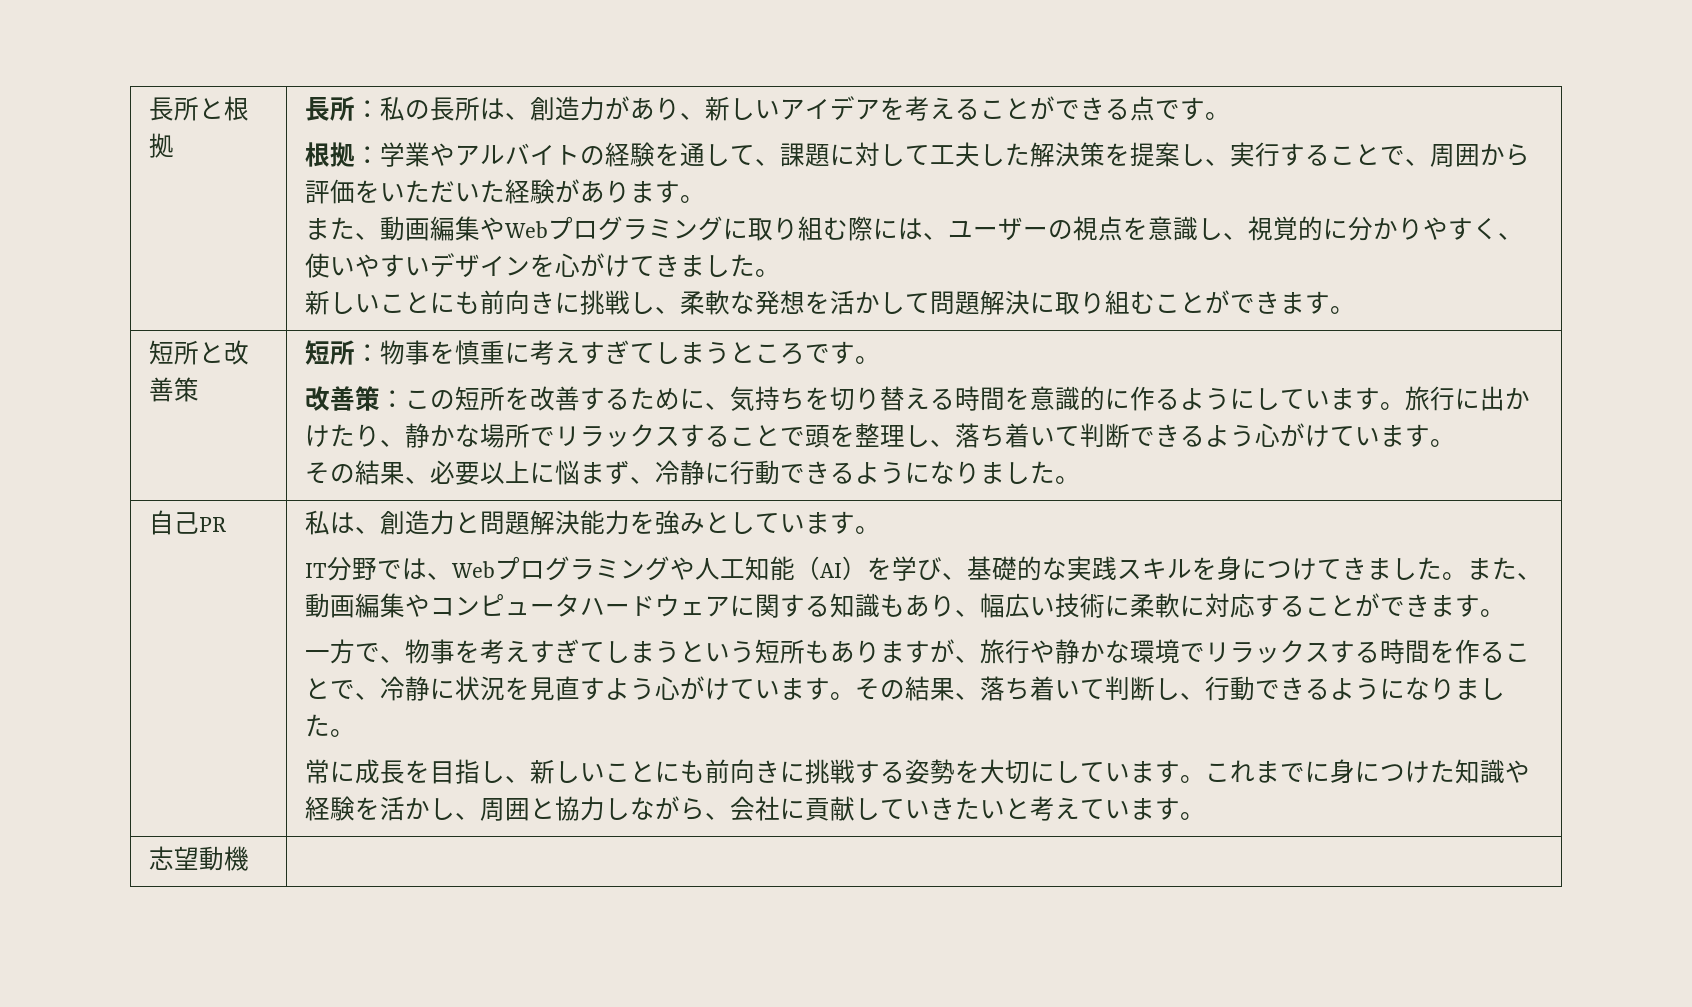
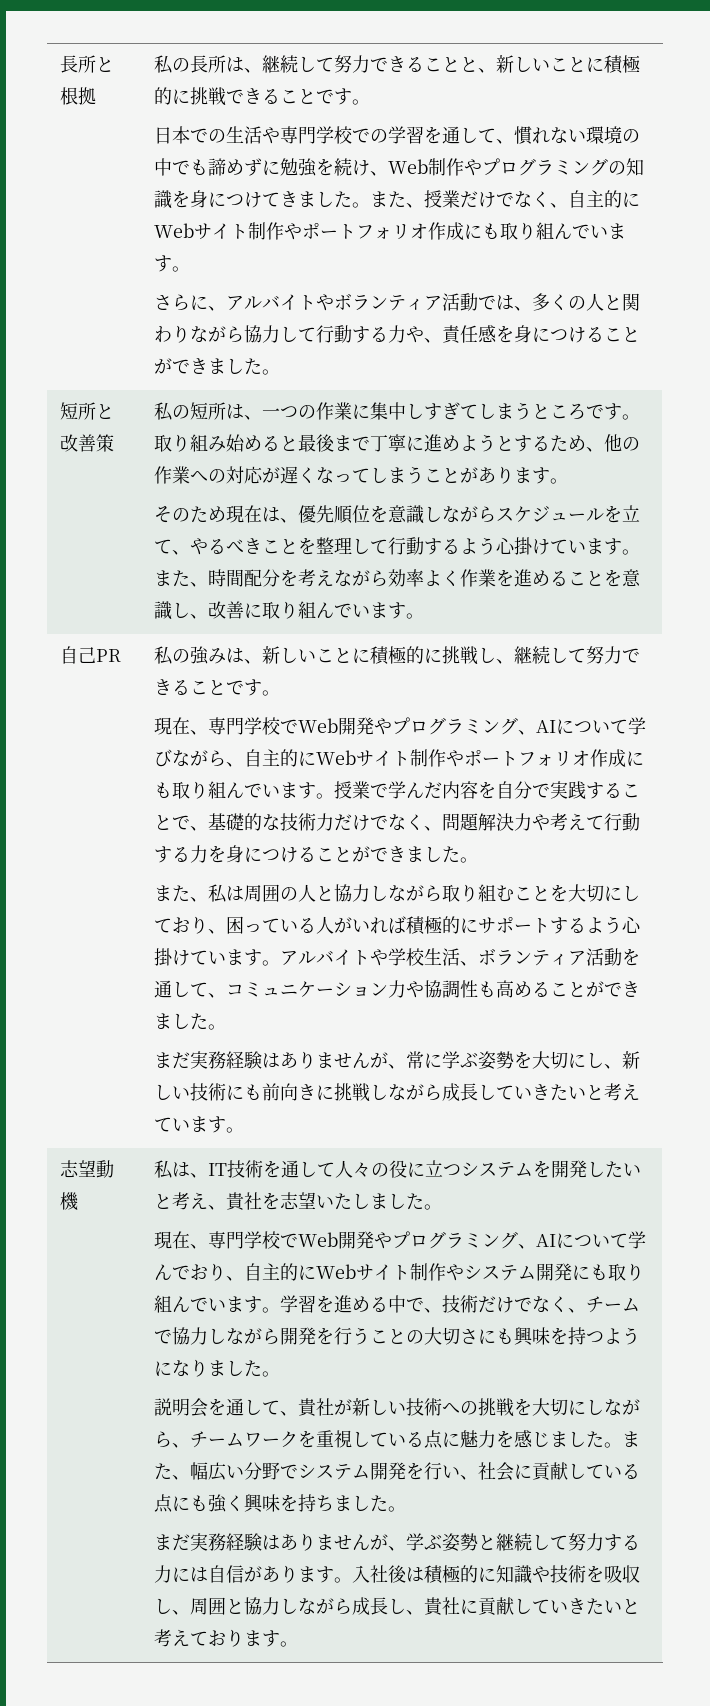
[304,96,380,121] 長所： -> (96, 96) none
[529,96,1230,121] [304,142,1530,167] [304,179,705,204] [304,216,1523,241] [304,253,780,278] [304,290,1355,315] [148,340,249,365] [148,377,199,402] [304,340,880,365] [304,386,1530,411] [304,423,1455,448] [304,460,1080,485] [148,510,226,535] [304,510,880,535] [304,556,1192,581] 創造力があり、新しいアイデアを考えることができる点です。 // 根拠：学業やアルバイトの経験を通して、課題に対して工夫した解決策を提案し、実行することで、周囲から評価をいただいた経験があります。 // また、動画編集やWebプログラミングに取り組む際には、ユーザーの視点を意識し、視覚的に分かりやすく、使いやすいデザインを心がけてきました。 // 新しいことにも前向きに挑戦し、柔軟な発想を活かして問題解決に取り組むことができます。 // 短所と改善策 | 短所：物事を慎重に考えすぎてしまうところです。 // 改善策：この短所を改善するために、気持ちを切り替える時間を意識的に作るようにしています。旅行に出かけたり、静かな場所でリラックスすることで頭を整理し、落ち着いて判断できるよう心がけています。 // その結果、必要以上に悩まず、冷静に行動できるようになりました。 // 自己PR | 私は、創造力と問題解決能力を強みとしています。 // IT分野では、Webプログラミングや人工知能（AI）を学び、基礎的な実践スキル -> [261,55,640,74] [153,87,370,106] [153,126,640,145] [153,158,644,177] [153,190,172,209] 継続して努力できることと、新しいことに積極的に挑戦できることです。 // 日本での生活や専門学校での学習を通して、慣れない環境の中でも諦めずに勉強を続け、Web制作やプログラミングの知識
[304,593,1505,618] [304,639,1530,664] [304,676,1505,701] [304,714,355,737] [304,759,1530,784] [304,796,855,821] 動画編集やコンピュータハードウェアに関する知識もあり、幅広い技術に柔軟に対応することができます。 // 一方で、物事を考えすぎてしまうという短所もありますが、旅行や静かな環境でリラックスする時間を作ることで、冷静に状況を見直すよう心がけています。その結果、落ち着いて判断し、行動できるようになりました。 // 常に成長を目指し、新しいことにも前向きに挑戦する姿勢を大切にしています。これまでに身につけた知識や経験を活かし、周囲と協力しながら、会社に貢献 -> [423,190,640,208] [153,222,626,240] [153,255,190,272] [153,293,640,311] [153,325,640,344] [153,358,280,375] [59,402,114,420] [59,434,114,452] [153,402,640,421] [153,434,640,452] [153,466,568,484] [153,505,640,524] [153,537,640,555] [153,569,641,587] [153,601,424,620] [59,646,121,664] [153,646,640,665] [153,679,280,696] [153,717,646,735] [153,749,644,767] [153,781,640,800] [153,813,640,831] [153,845,478,863] [153,884,640,903] [153,916,641,935] [153,948,640,966] [153,980,640,998] [153,1013,226,1030] [153,1051,640,1070] [153,1083,478,1102] 授業だけでなく、自主的にWebサイト制作やポートフォリオ作成にも取り組んでいます。 // さらに、アルバイトやボランティア活動では、多くの人と関わりながら協力して行動する力や、責任感を身につけることができました。 // 短所と改善策 | 私の短所は、一つの作業に集中しすぎてしまうところです。取り組み始めると最後まで丁寧に進めようとするため、他の作業への対応が遅くなってしまうことがあります。 // そのため現在は、優先順位を意識しながらスケジュールを立て、やるべきことを整理して行動するよう心掛けています。また、時間配分を考えながら効率よく作業を進めることを意識し、改善に取り組んでいます。 // 自己PR | 私の強みは、新しいことに積極的に挑戦し、継続して努力できることです。 // 現在、専門学校でWeb開発やプログラミング、AIについて学びながら、自主的にWebサイト制作やポートフォリオ作成にも取り組んでいます。授業で学んだ内容を自分で実践することで、基礎的な技術力だけでなく、問題解決力や考えて行動する力を身につけることができました。 // また、私は周囲の人と協力しながら取り組むことを大切にしており、困っている人がいれば積極的にサポートするよう心掛けています。アルバイトや学校生活、ボランティア活動を通して、コミュニケーション力や協調性も高めることができました。 // まだ実務経験はありませんが、常に学ぶ姿勢を大切にし、新しい技術にも前向きに挑戦しながら成長
(249, 858) none -> [153,1160,641,1179] [153,1192,442,1211] [153,1231,646,1249] [153,1263,644,1281] [153,1295,640,1313] [153,1327,640,1346] [153,1359,280,1377] [153,1398,640,1417] [153,1430,640,1449] [153,1462,640,1481] [153,1494,406,1513] [153,1533,640,1552] [153,1565,640,1584] [153,1597,640,1616] [153,1629,298,1647] 私は、IT技術を通して人々の役に立つシステムを開発したいと考え、貴社を志望いたしました。 // 現在、専門学校でWeb開発やプログラミング、AIについて学んでおり、自主的にWebサイト制作やシステム開発にも取り組んでいます。学習を進める中で、技術だけでなく、チームで協力しながら開発を行うことの大切さにも興味を持つようになりました。 // 説明会を通して、貴社が新しい技術への挑戦を大切にしながら、チームワークを重視している点に魅力を感じました。また、幅広い分野でシステム開発を行い、社会に貢献している点にも強く興味を持ちました。 // まだ実務経験はありませんが、学ぶ姿勢と継続して努力する力には自信があります。入社後は積極的に知識や技術を吸収し、周囲と協力しながら成長し、貴社に貢献していきたいと考えております。

